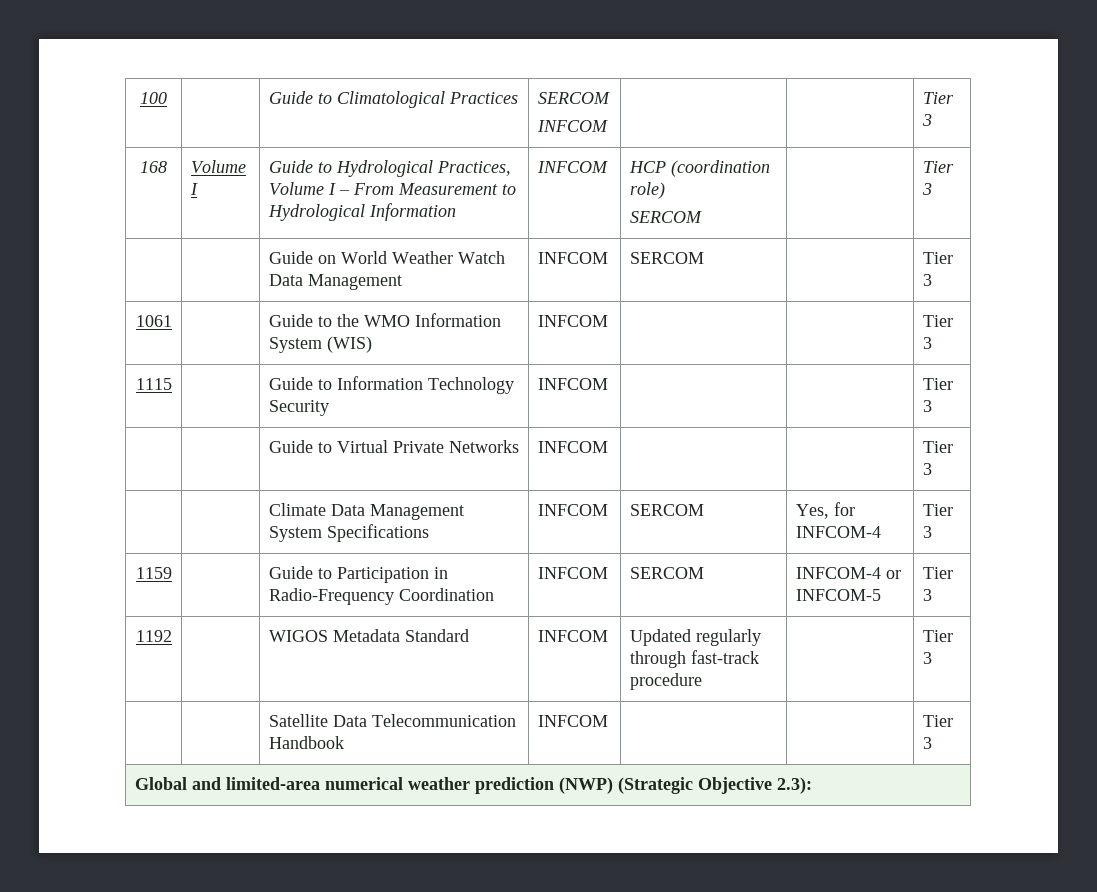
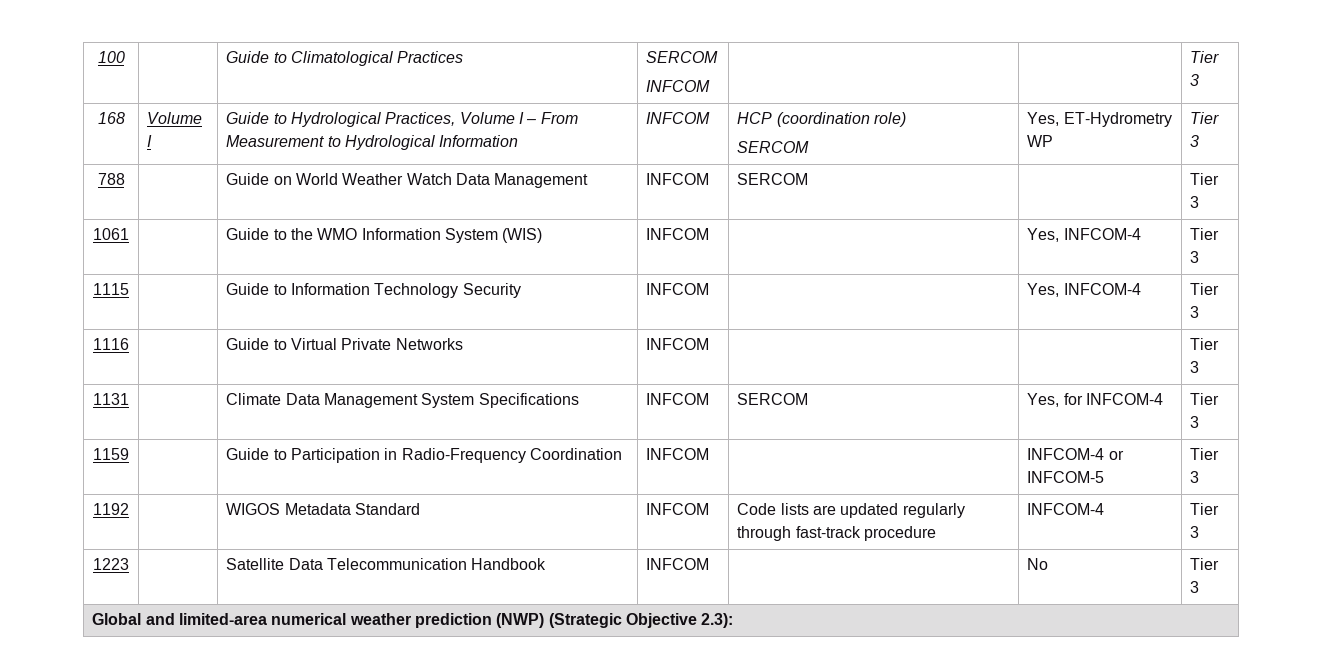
[922,161,954,173] [921,183,932,195] | Tier 3 // -> [1027,112,1172,127] [1027,135,1054,147] [1190,112,1220,124] [1190,135,1200,147] [97,173,125,185] Yes, ET-Hydrometry WP | Tier 3 // 788
(608, 321) none -> [1027,228,1141,242] Yes, INFCOM-4
[922,378,953,390] [922,400,932,412] | Tier 3 // -> [1027,283,1141,297] [1190,283,1220,295] [1190,306,1200,318] [93,338,129,350] Yes, INFCOM-4 | Tier 3 // 1116
(932, 469) none -> [93,393,129,405] 1131
[629,567,704,579] SERCOM -> (710, 454) none
[629,629,691,646] Updated -> [737,503,899,518] Code lists are updated
[922,630,953,642] [922,652,932,664] | Tier 3 // -> [1027,503,1105,515] [1190,503,1220,515] [1190,526,1200,538] [93,558,129,570] INFCOM-4 | Tier 3 // 1223
(608, 721) none -> [1027,558,1049,570] No

